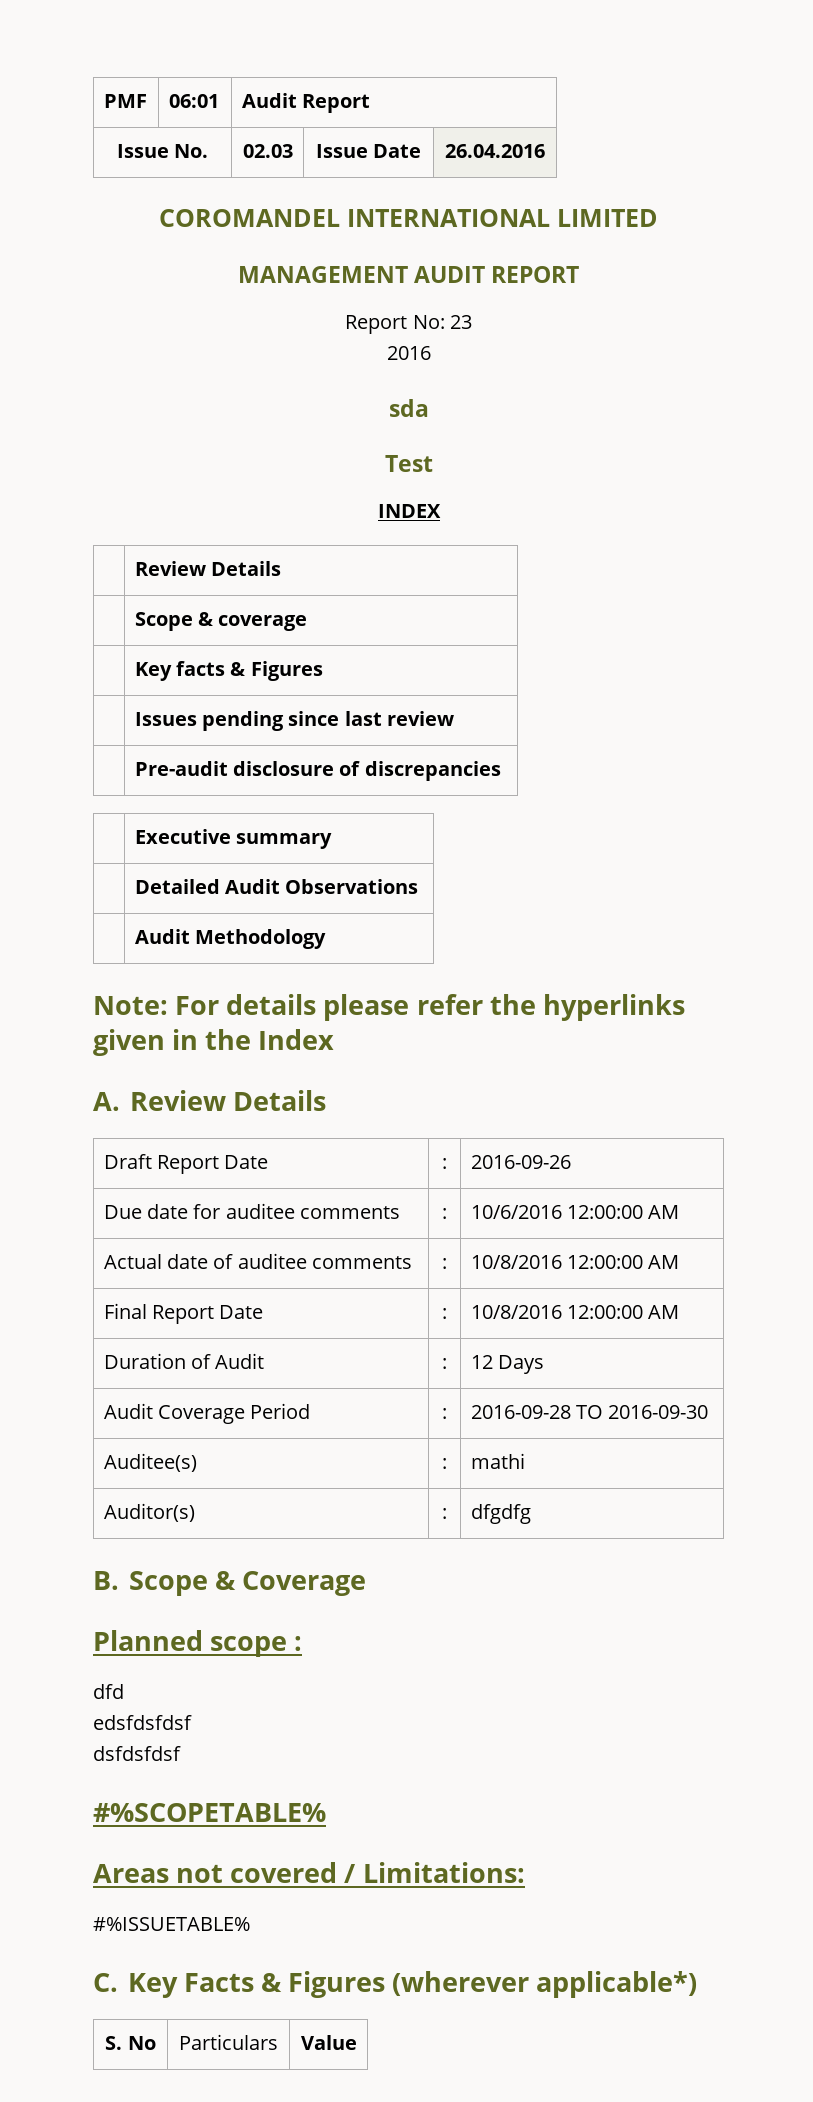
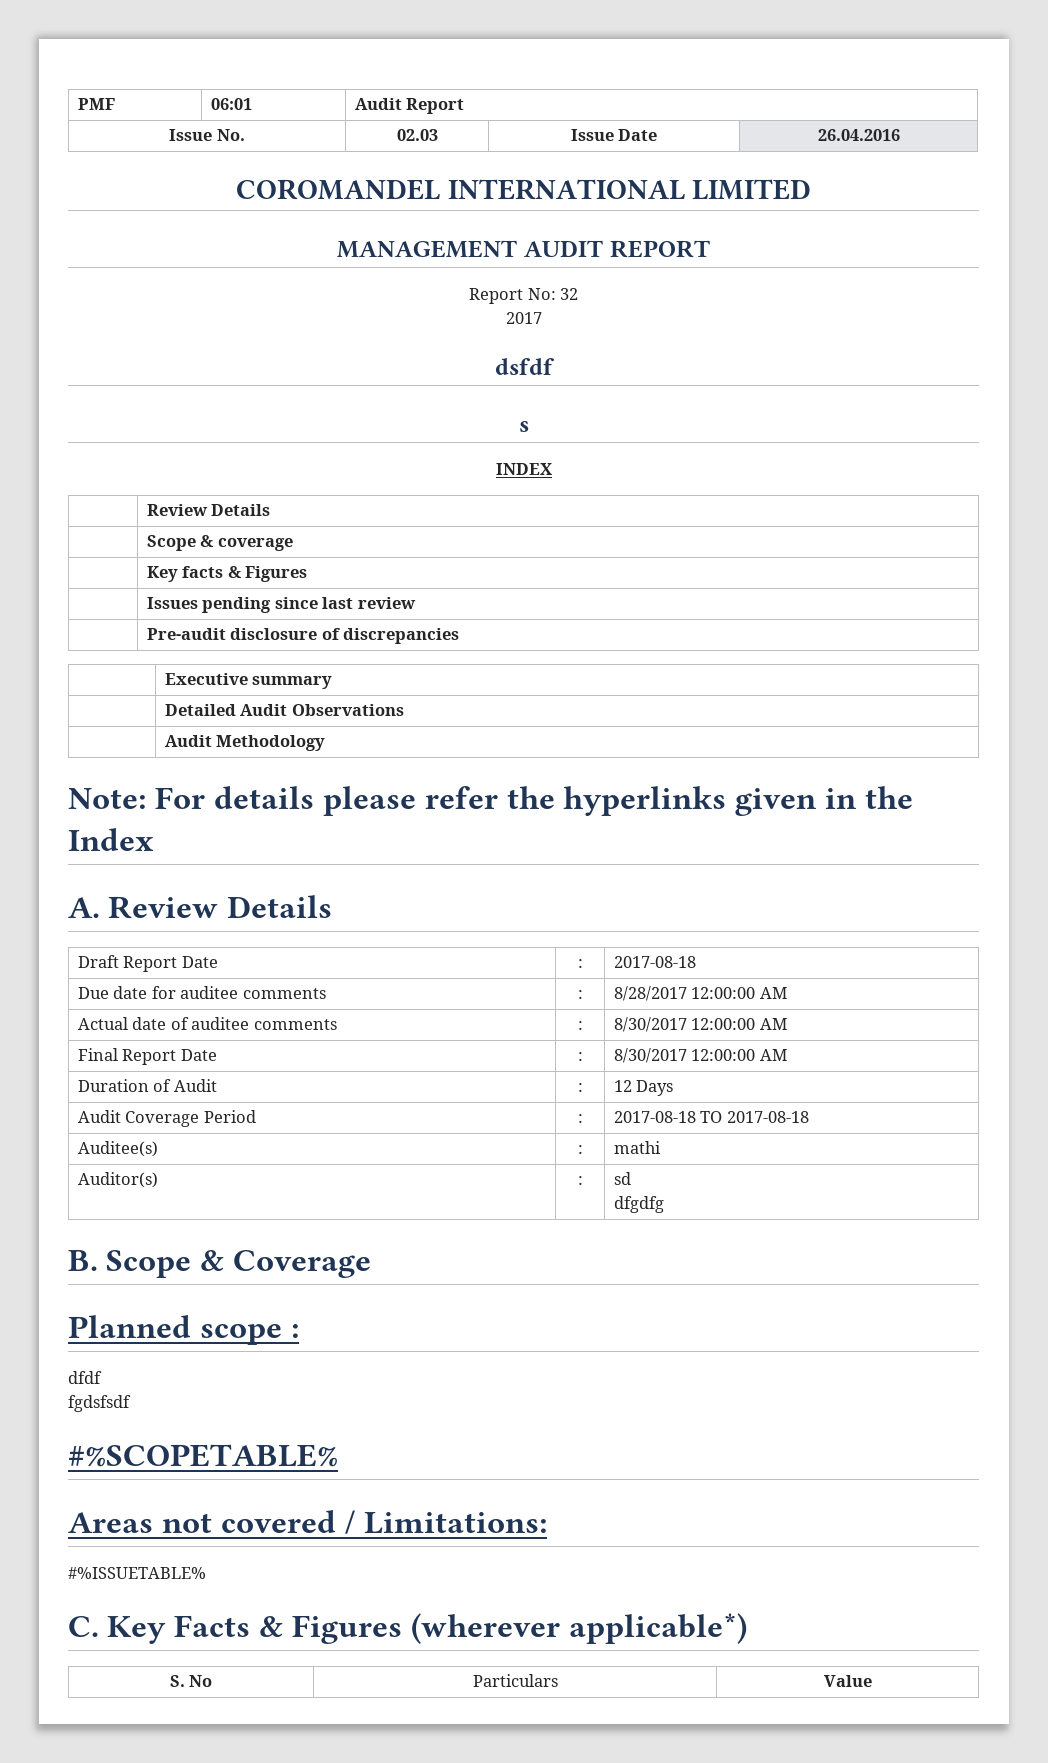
[449,315,472,329] [386,346,431,360] [388,399,429,417] [384,455,433,472] 23 // 2016 // sda // Test -> [559,288,578,300] [505,312,542,324] [494,358,554,375] [518,421,529,432] 32 // 2017 // dsfdf // s
[470,1155,571,1169] 2016-09-26 -> [613,956,696,968] 2017-08-18
[470,1205,562,1219] 10/6/2016 -> [613,986,687,1001] 8/28/2017
[470,1255,562,1269] 10/8/2016 -> [613,1017,687,1032] 8/30/2017
[470,1305,562,1319] 10/8/2016 -> [613,1048,687,1063] 8/30/2017
[470,1405,709,1419] 2016-09-28 TO 2016-09-30 -> [613,1111,809,1123] 2017-08-18 TO 2017-08-18
(447, 1513) none -> [613,1172,631,1185] sd //
[93,1684,124,1699] [93,1715,192,1730] [93,1746,181,1761] dfd // edsfdsfdsf // dsfdsfdsf -> [68,1371,102,1384] [68,1395,131,1412] dfdf // fgdsfsdf

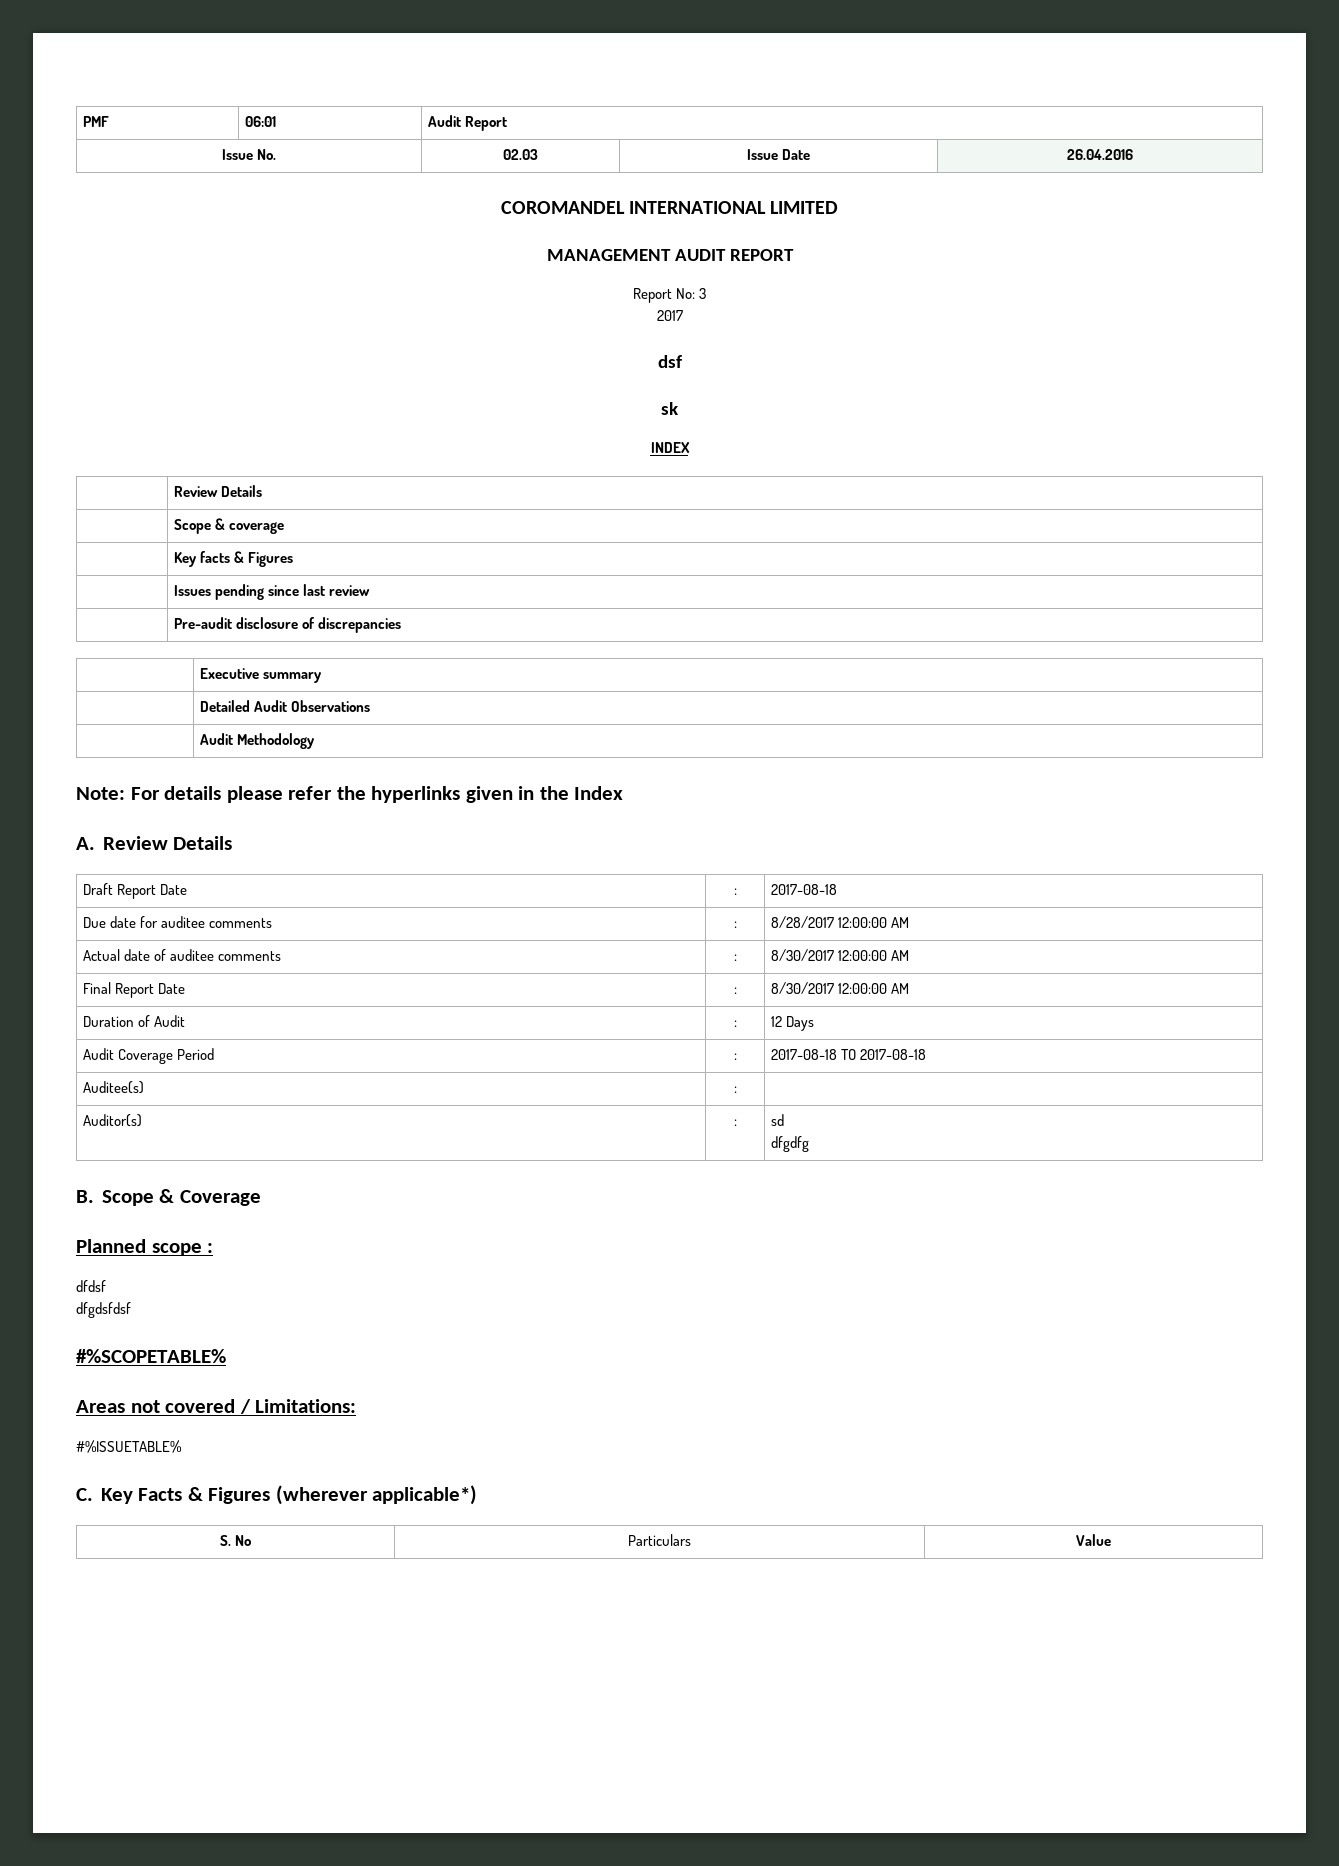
[559,288,578,300] 32 -> [699,288,707,299] 3
[494,358,554,375] [518,421,529,432] dsfdf // s -> [657,355,682,368] [661,402,678,415] dsf // sk
[613,1141,661,1154] mathi -> (737, 1089) none
[68,1371,102,1384] [68,1395,131,1412] dfdf // fgdsfsdf -> [76,1280,106,1292] [76,1302,131,1318] dfdsf // dfgdsfdsf

